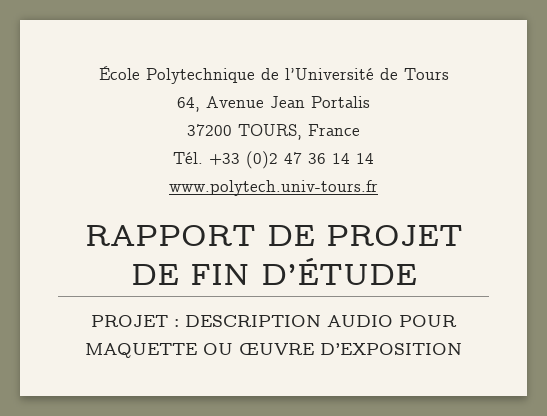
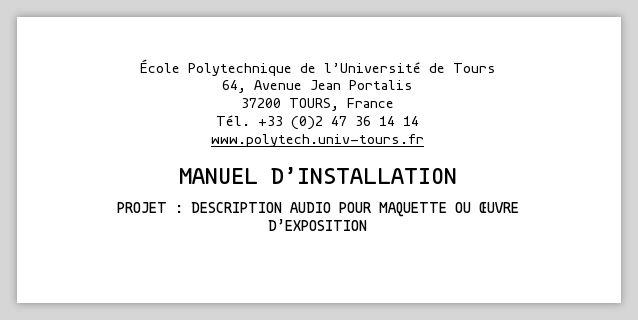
[84,225,463,246] [130,258,417,285] RAPPORT DE PROJET DE FIN D’ÉTUDE -> [178,167,457,184] MANUEL D’INSTALLATION

